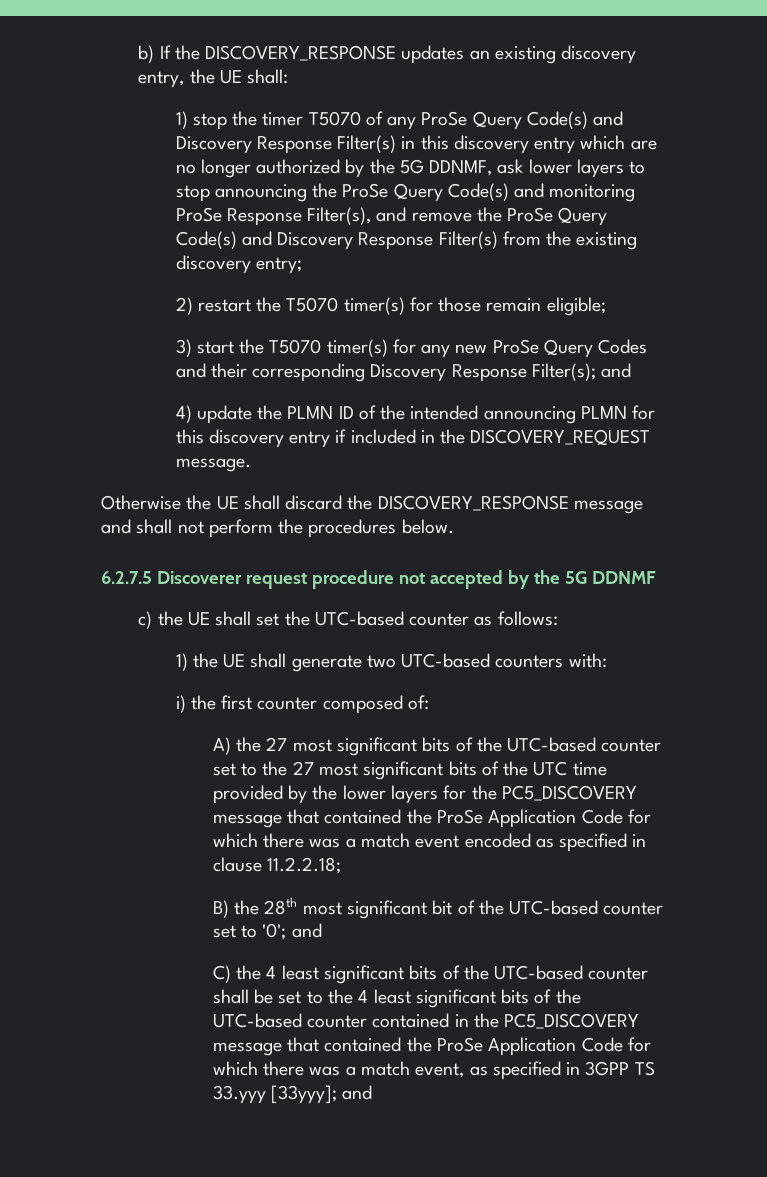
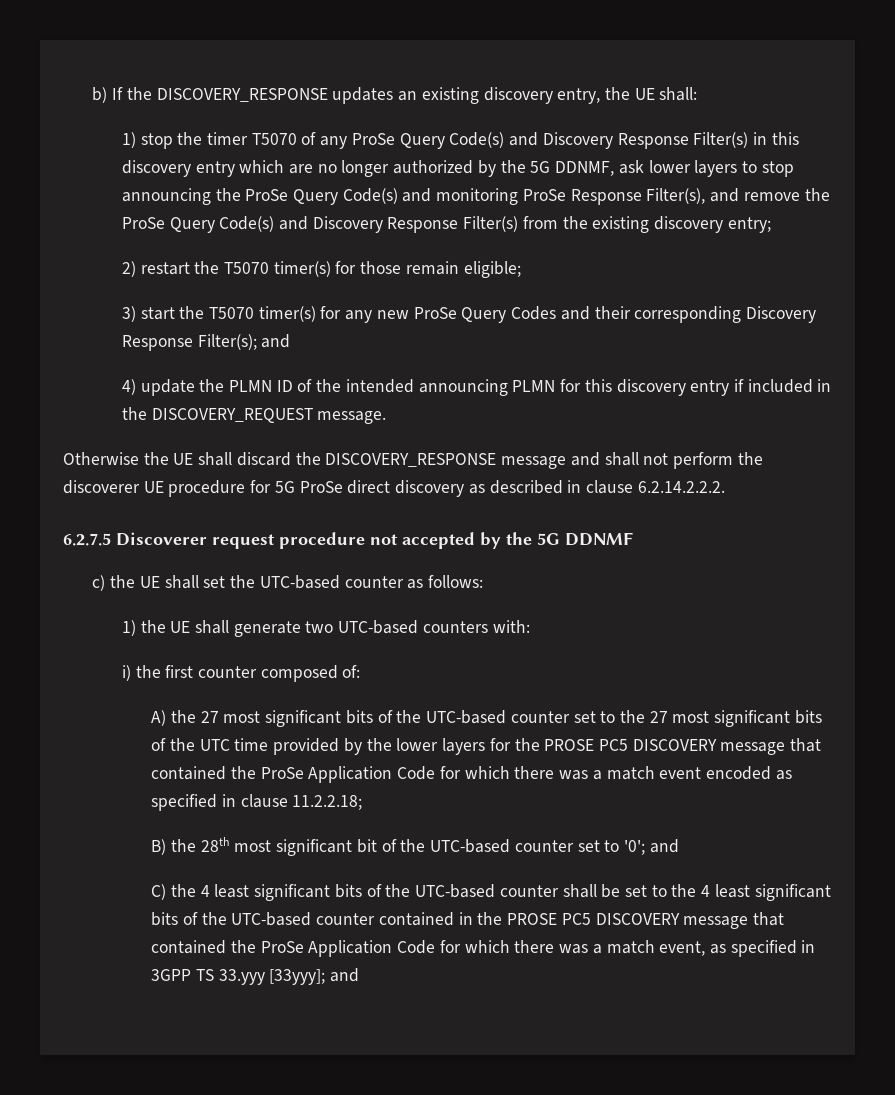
[308,519,454,538] procedures below. -> [63,480,725,497] discoverer UE procedure for 5G ProSe direct discovery as described in clause 6.2.14.2.2.2.
[501,785,637,801] PC5_DISCOVERY -> [544,739,717,751] PROSE PC5 DISCOVERY
[504,1013,640,1029] PC5_DISCOVERY -> [507,913,680,925] PROSE PC5 DISCOVERY

